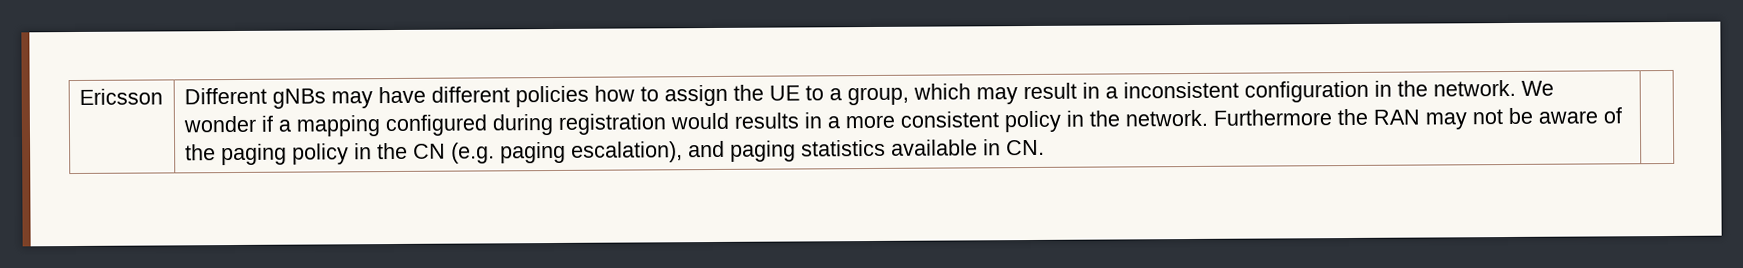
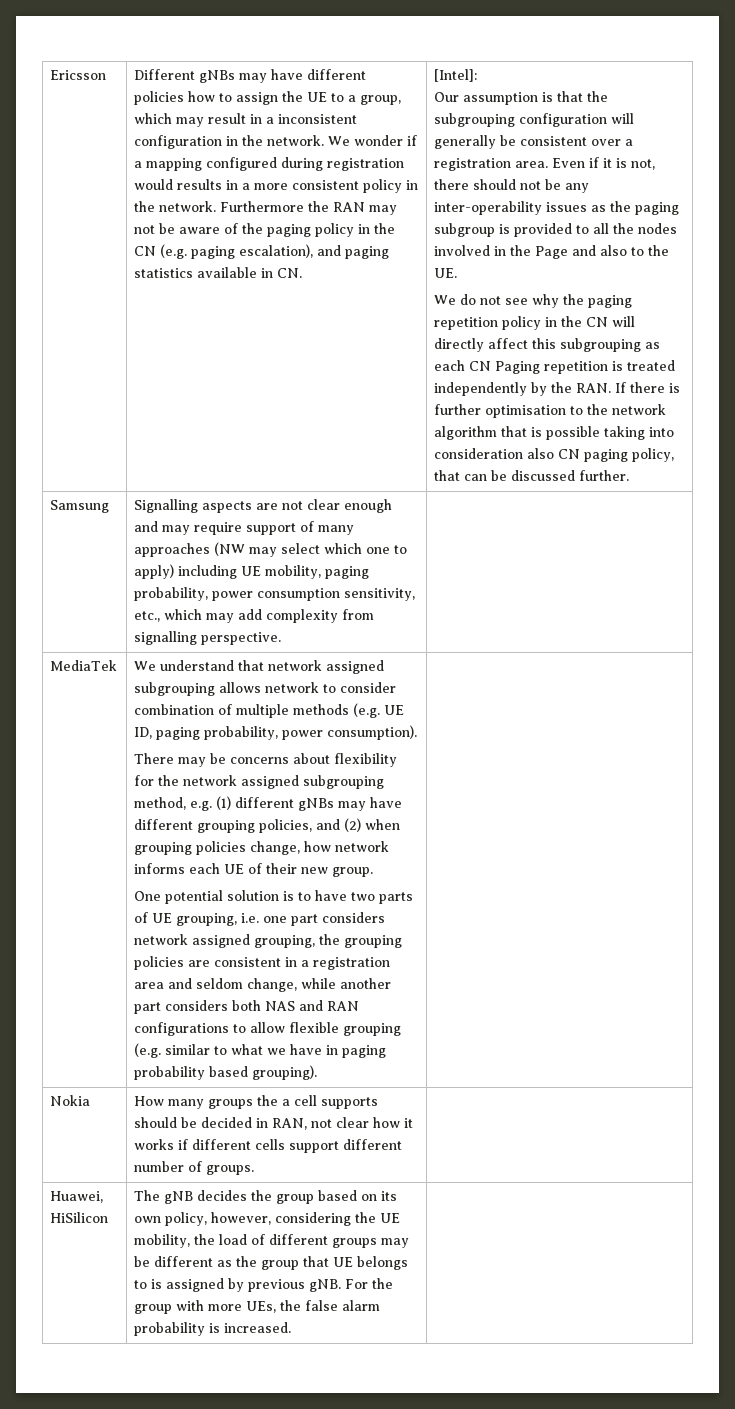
(1045, 147) none -> [433,69,477,82] [433,91,608,105] [433,113,634,127] [433,135,633,149] [433,157,655,171] [433,179,589,193] [433,201,679,215] [433,223,677,237] [433,245,669,259] [433,268,457,278] [433,294,632,308] [433,316,635,330] [433,338,660,352] [433,360,675,374] [433,382,680,396] [433,404,666,418] [433,426,674,440] [433,448,674,462] [433,470,629,481] [49,500,109,513] [133,499,392,513] [133,521,354,535] [133,542,407,557] [133,564,369,579] [133,587,415,601] [133,609,374,623] [133,631,281,645] [49,660,117,671] [133,660,384,674] [133,682,396,696] [133,703,404,718] [133,725,417,740] [133,753,397,767] [133,775,384,789] [133,796,402,811] [133,818,400,833] [133,841,389,855] [133,863,373,877] [133,890,413,904] [133,912,385,926] [133,934,402,948] [133,956,390,970] [133,978,391,992] [133,1000,359,1014] [133,1022,401,1036] [133,1043,386,1058] [133,1065,317,1080] [49,1095,90,1106] [133,1095,378,1109] [133,1117,413,1130] [133,1139,402,1153] [133,1161,254,1175] [49,1191,103,1203] [49,1212,108,1223] [133,1190,397,1204] [133,1212,400,1226] [133,1234,409,1248] [133,1256,408,1270] [133,1278,393,1292] [133,1300,380,1314] [133,1322,291,1336] | [Intel]: // Our assumption is that the subgrouping configuration will generally be consistent over a registration area. Even if it is not, there should not be any inter-operability issues as the paging subgroup is provided to all the nodes involved in the Page and also to the UE. // We do not see why the paging repetition policy in the CN will directly affect this subgrouping as each CN Paging repetition is treated independently by the RAN. If there is further optimisation to the network algorithm that is possible taking into consideration also CN paging policy, that can be discussed further. // Samsung | Signalling aspects are not clear enough and may require support of many approaches (NW may select which one to apply) including UE mobility, paging probability, power consumption sensitivity, etc., which may add complexity from signalling perspective. | // MediaTek | We understand that network assigned subgrouping allows network to consider combination of multiple methods (e.g. UE ID, paging probability, power consumption). // There may be concerns about flexibility for the network assigned subgrouping method, e.g. (1) different gNBs may have different grouping policies, and (2) when grouping policies change, how network informs each UE of their new group. // One potential solution is to have two parts of UE grouping, i.e. one part considers network assigned grouping, the grouping policies are consistent in a registration area and seldom change, while another part considers both NAS and RAN configurations to allow flexible grouping (e.g. similar to what we have in paging probability based grouping). | // Nokia | How many groups the a cell supports should be decided in RAN, not clear how it works if different cells support different number of groups. | // Huawei, HiSilicon | The gNB decides the group based on its own policy, however, considering the UE mobility, the load of different groups may be different as the group that UE belongs to is assigned by previous gNB. For the group with more UEs, the false alarm probability is increased.

